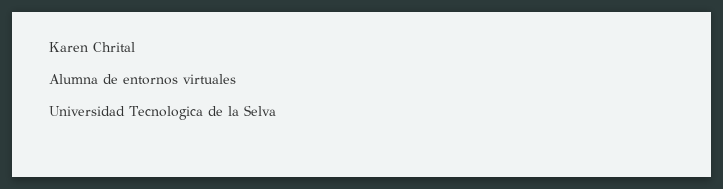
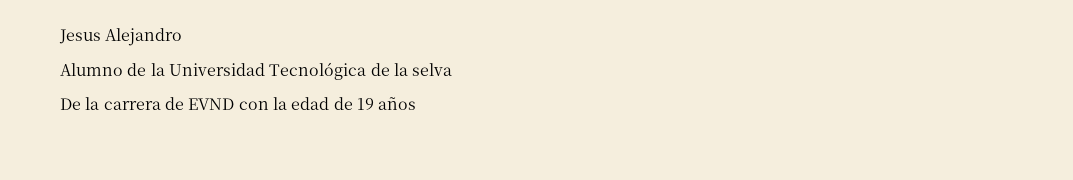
[49,42,135,52] [49,74,236,85] [49,105,276,120] Karen Chrital // Alumna de entornos virtuales // Universidad Tecnologica de la Selva -> [59,28,183,46] [60,62,453,80] [60,96,417,110] Jesus Alejandro // Alumno de la Universidad Tecnológica de la selva // De la carrera de EVND con la edad de 19 años

